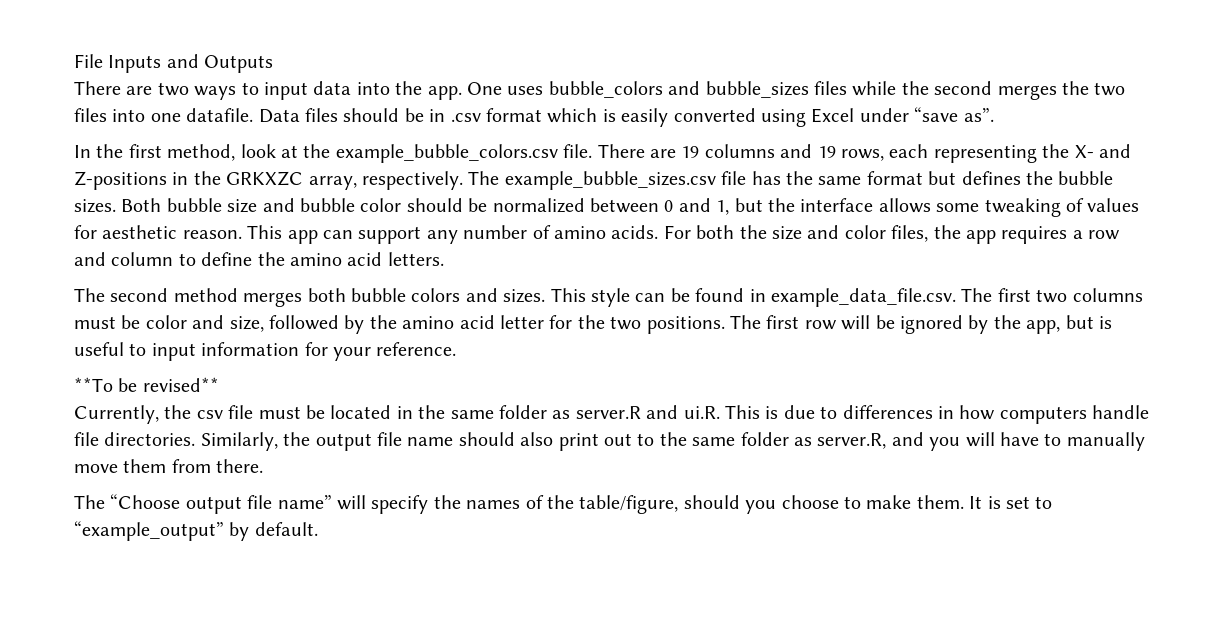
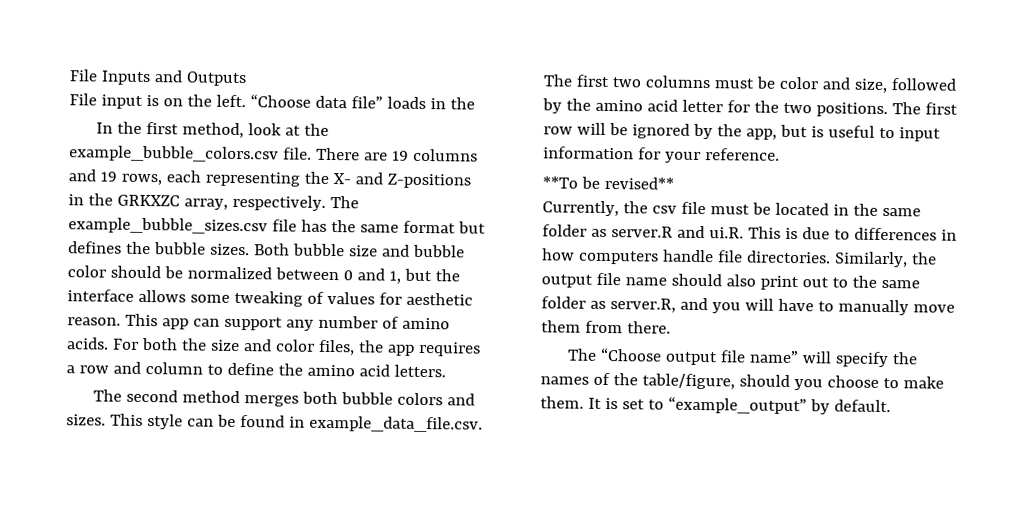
[74,81,1126,100] [74,107,994,127] There are two ways to input data into the app. One uses bubble_colors and bubble_sizes files while the second merges the two files into one datafile. Data files should be in .csv format which is easily converted using Excel under “save as”. -> [69,93,475,110] File input is on the left. “Choose data file” loads in the

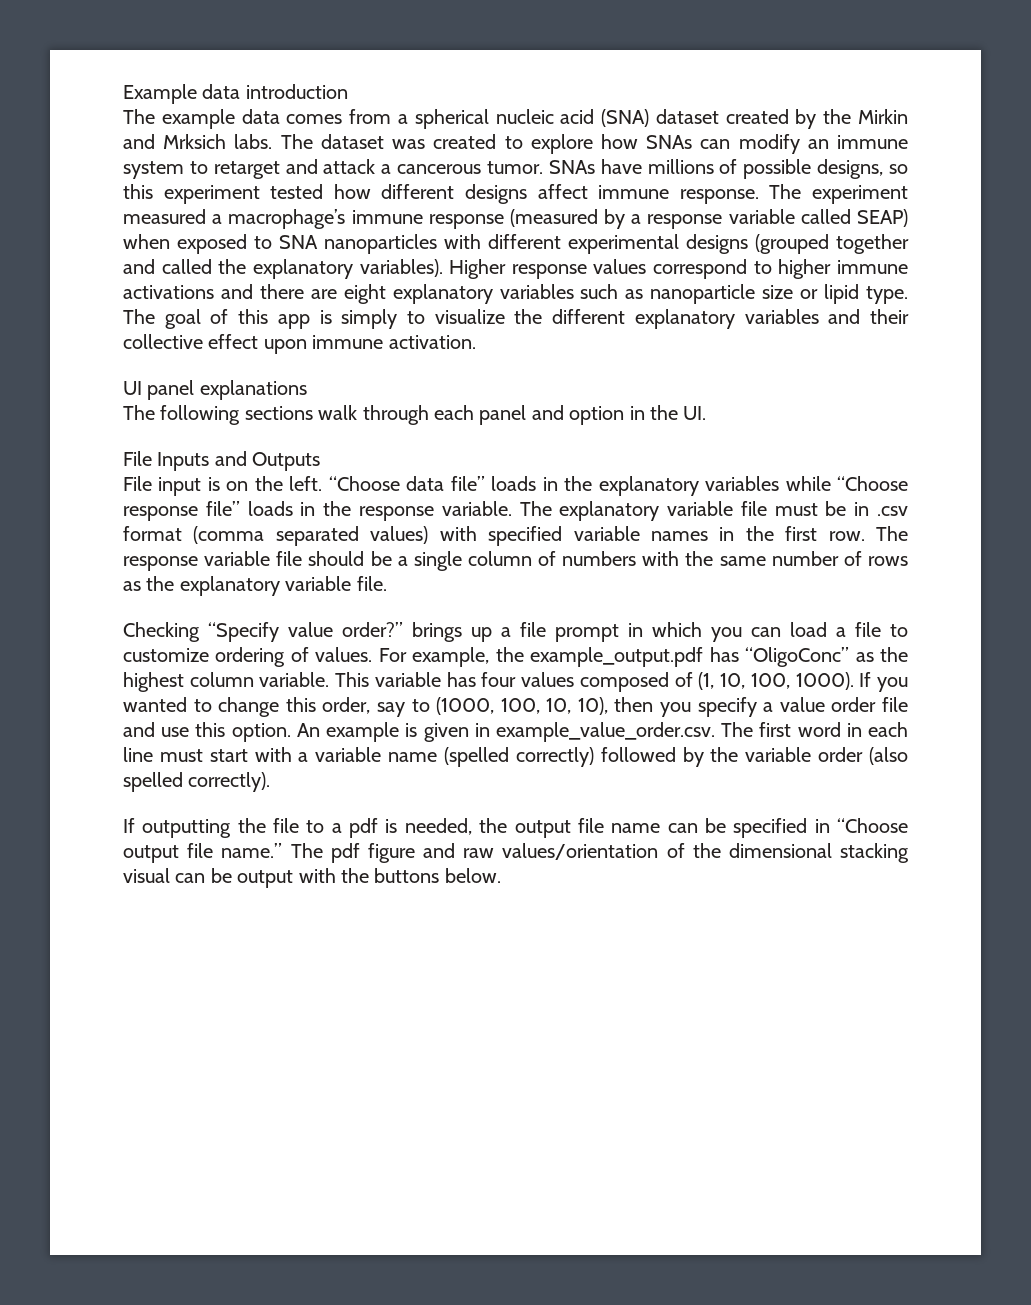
(69, 75) none -> [123,84,348,104] [123,109,909,129] [123,134,908,154] [123,159,908,179] [123,184,909,204] [123,209,909,229] [123,234,909,254] [123,259,908,279] [123,284,908,304] [123,309,909,329] [123,334,476,354] [123,380,307,400] [123,405,707,425] Example data introduction // The example data comes from a spherical nucleic acid (SNA) dataset created by the Mirkin and Mrksich labs. The dataset was created to explore how SNAs can modify an immune system to retarget and attack a cancerous tumor. SNAs have millions of possible designs, so this experiment tested how different designs affect immune response. The experiment measured a macrophage’s immune response (measured by a response variable called SEAP) when exposed to SNA nanoparticles with different experimental designs (grouped together and called the explanatory variables). Higher response values correspond to higher immune activations and there are eight explanatory variables such as nanoparticle size or lipid type. The goal of this app is simply to visualize the different explanatory variables and their collective effect upon immune activation. // UI panel explanations // The following sections walk through each panel and option in the UI. //
[96,121,330,139] [69,145,478,163] [68,169,471,189] [68,193,359,211] [68,217,486,235] [68,241,465,258] [67,265,460,284] [67,289,473,307] [67,313,450,331] [67,337,481,357] [66,361,446,378] [93,389,476,407] [66,413,483,433] [543,74,956,94] [542,98,958,118] [543,122,941,142] [543,146,780,163] [542,176,674,190] [542,200,921,217] [542,224,957,241] [542,248,937,268] [541,272,920,291] [541,296,955,316] [541,320,671,334] [567,347,919,368] [540,372,944,391] [540,396,891,415] // In the first method, look at the example_bubble_colors.csv file. There are 19 columns and 19 rows, each representing the X- and Z-positions in the GRKXZC array, respectively. The example_bubble_sizes.csv file has the same format but defines the bubble sizes. Both bubble size and bubble color should be normalized between 0 and 1, but the interface allows some tweaking of values for aesthetic reason. This app can support any number of amino acids. For both the size and color files, the app requires a row and column to define the amino acid letters. // The second method merges both bubble colors and sizes. This style can be found in example_data_file.csv. The first two columns must be color and size, followed by the amino acid letter for the two positions. The first row will be ignored by the app, but is useful to input information for your reference. // **To be revised** // Currently, the csv file must be located in the same folder as server.R and ui.R. This is due to differences in how computers handle file directories. Similarly, the output file name should also print out to the same folder as server.R, and you will have to manually move them from there. // The “Choose output file name” will specify the names of the table/figure, should you choose to make them. It is set to “example_output” by default. -> [598,476,908,496] [123,501,909,521] [123,526,908,546] [123,551,908,571] [123,576,387,596] [123,622,908,642] [123,647,908,667] [123,672,909,692] [123,697,909,717] [123,722,908,742] [123,747,909,767] [123,772,271,792] [123,818,909,838] [123,843,909,863] [123,868,501,888] explanatory variables while “Choose response file” loads in the response variable. The explanatory variable file must be in .csv format (comma separated values) with specified variable names in the first row. The response variable file should be a single column of numbers with the same number of rows as the explanatory variable file. // Checking “Specify value order?” brings up a file prompt in which you can load a file to customize ordering of values. For example, the example_output.pdf has “OligoConc” as the highest column variable. This variable has four values composed of (1, 10, 100, 1000). If you wanted to change this order, say to (1000, 100, 10, 10), then you specify a value order file and use this option. An example is given in example_value_order.csv. The first word in each line must start with a variable name (spelled correctly) followed by the variable order (also spelled correctly). // If outputting the file to a pdf is needed, the output file name can be specified in “Choose output file name.” The pdf figure and raw values/orientation of the dimensional stacking visual can be output with the buttons below.

